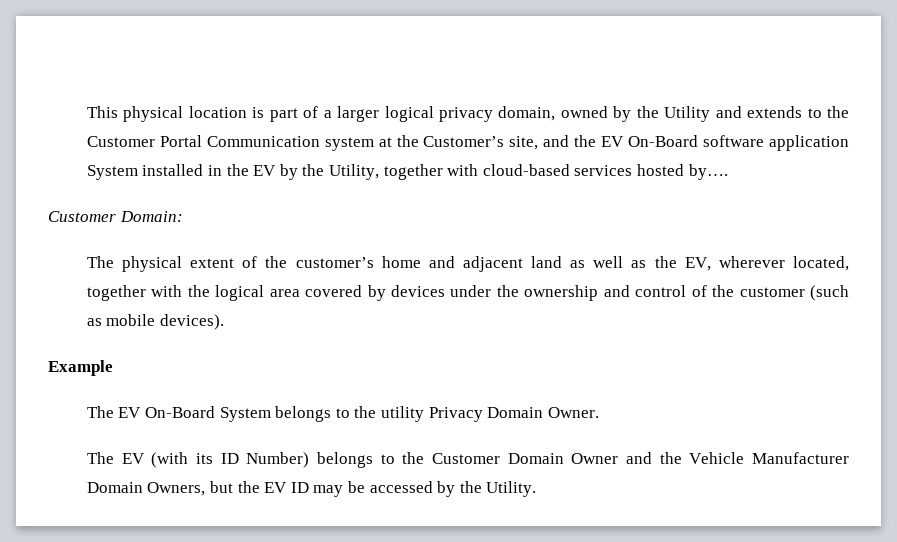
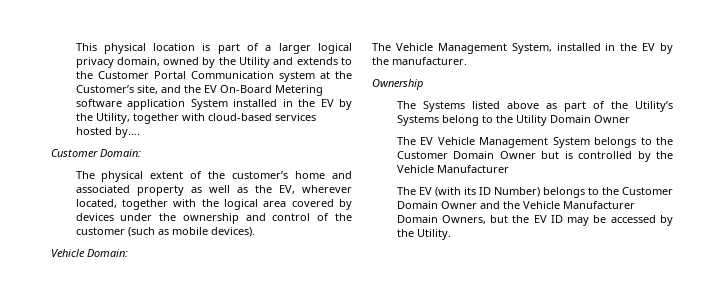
(699, 141) none -> [274,85,323,96] Metering
[462,256,563,272] adjacent land -> [75,185,184,196] associated property
[48,360,113,376] [86,406,216,418] Example // The EV On-Board -> [51,249,128,257] [372,43,673,54] [372,57,467,65] [372,79,423,90] [396,101,673,112] [396,115,630,126] [396,137,548,148] Vehicle Domain: // The Vehicle Management System, installed in the EV by the manufacturer. // Ownership // The Systems listed above as part of the Utility’s Systems belong to the Utility Domain Owner // The EV Vehicle Management
[381,406,599,422] utility Privacy Domain Owner. -> [396,151,673,162] [396,165,509,173] Customer Domain Owner but is controlled by the Vehicle Manufacturer

